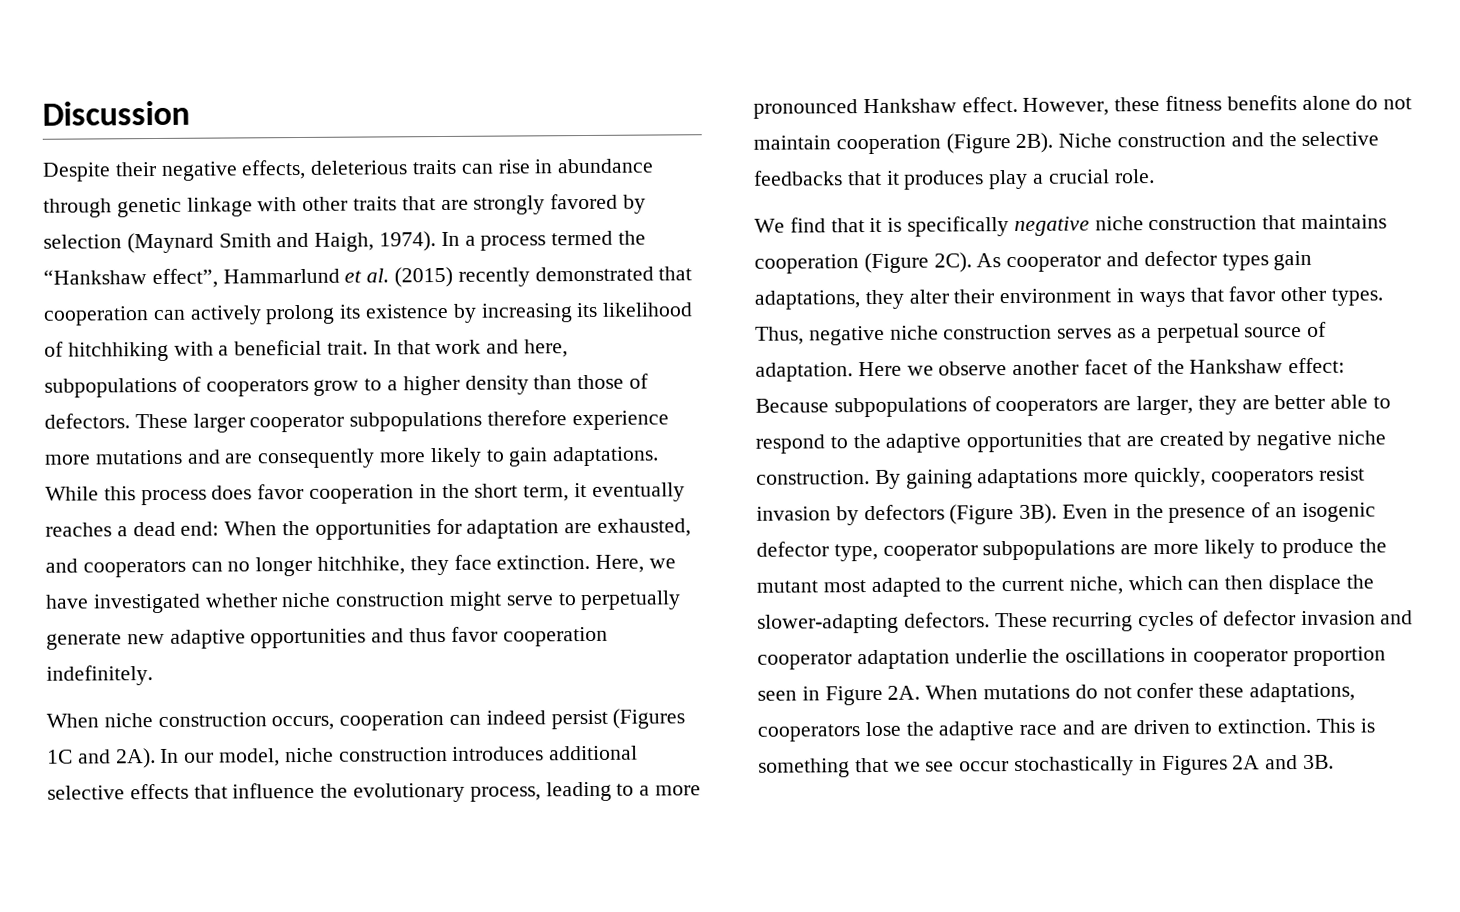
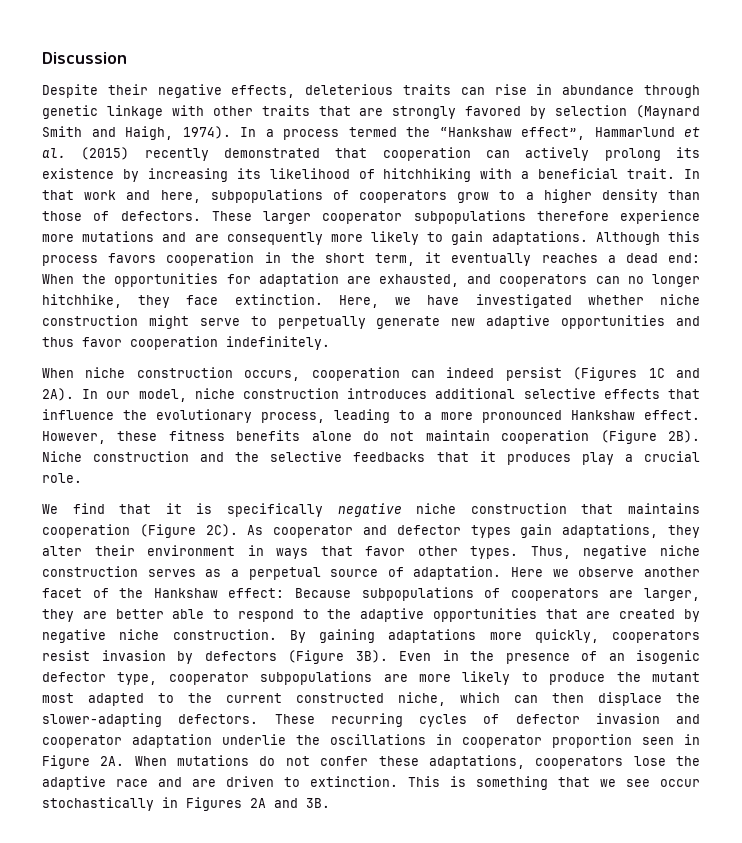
[45,486,99,501] While -> [595,232,660,245] Although
[211,483,305,500] does favor -> [108,253,157,263] favors
(1065, 585) none -> [296,693,384,703] constructed

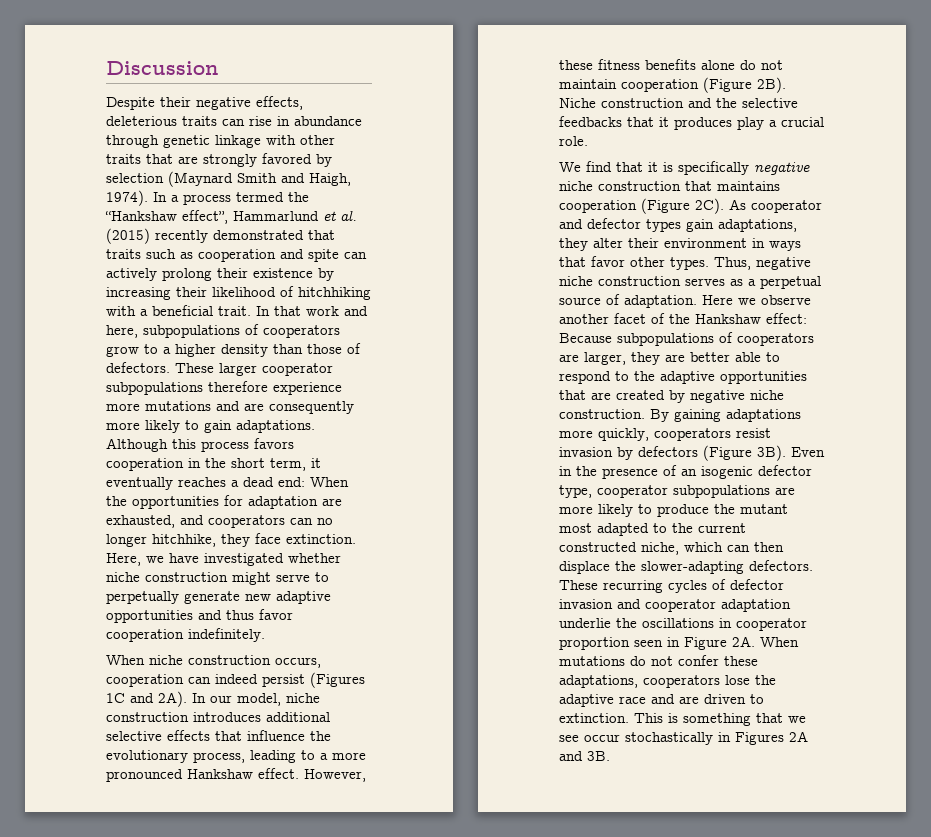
[382,147,471,161] cooperation -> [106,249,339,262] traits such as cooperation and spite
[676,147,700,158] its -> [217,268,248,278] their
[236,168,261,179] its -> [176,287,207,297] their

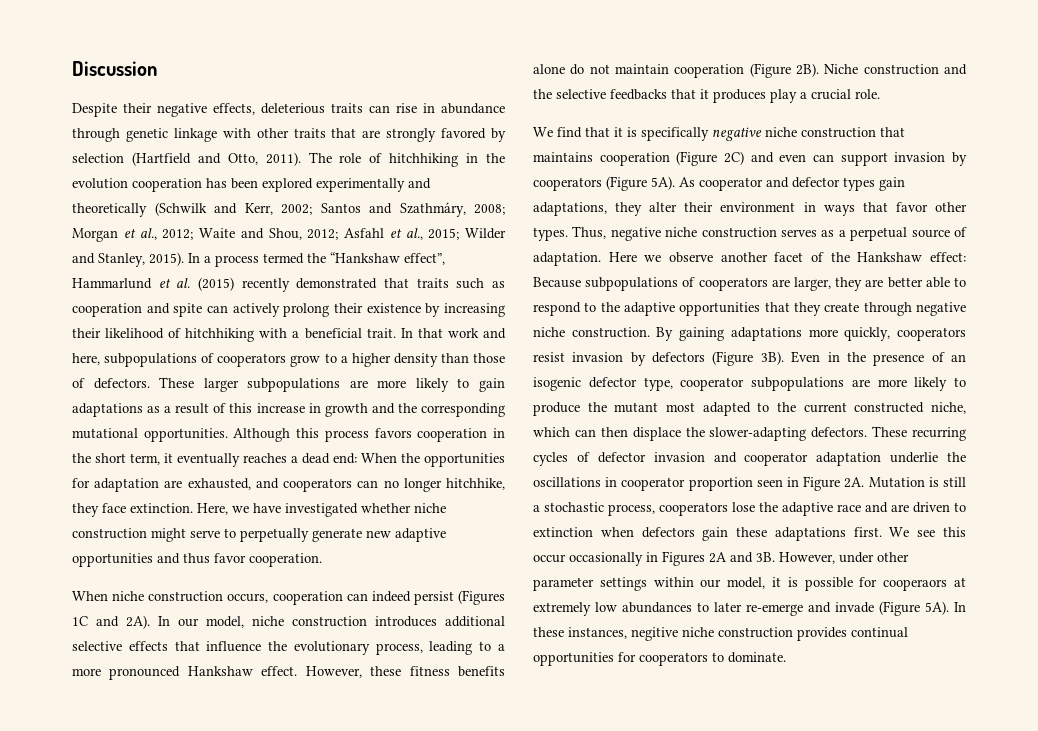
[168,171,351,187] [106,190,148,206] (Maynard Smith and Haigh, 1974). -> [131,152,505,167] [72,178,431,192] [72,202,505,217] [72,228,506,242] [72,252,184,267] (Hartfield and Otto, 2011). The role of hitchhiking in the evolution cooperation has been explored experimentally and theoretically (Schwilk and Kerr, 2002; Santos and Szathmáry, 2008; Morgan et al., 2012; Waite and Shou, 2012; Asfahl et al., 2015; Wilder and Stanley, 2015).
[262,363,333,376] [106,381,342,395] [106,401,354,414] [106,420,315,433] cooperator subpopulations therefore experience more mutations and are consequently more likely to gain adaptations. -> [247,378,505,392] [72,403,505,417] [72,428,228,442] subpopulations are more likely to gain adaptations as a result of this increase in growth and the corresponding mutational opportunities.
[106,628,265,642] cooperation indefinitely. -> [249,553,322,567] cooperation.
[695,198,724,214] 2C). -> [724,151,967,166] [533,176,675,191] 2C) and even can support invasion by cooperators (Figure 5A).
[591,390,685,403] are created by -> [794,302,912,316] they create through
[760,637,799,647] [559,655,758,666] [559,675,638,688] When mutations do not confer these adaptations, -> [868,477,966,488] [533,502,655,516] Mutation is still a stochastic process,
[559,713,806,726] [559,732,713,745] extinction. This is something that we see occur stochastically -> [533,527,966,541] [533,552,643,566] extinction when defectors gain these adaptations first. We see this occur occasionally
(610, 756) none -> [779,552,909,564] [533,577,967,591] [533,601,966,616] [533,627,908,641] [533,652,786,666] However, under other parameter settings within our model, it is possible for cooperaors at extremely low abundances to later re-emerge and invade (Figure 5A). In these instances, negitive niche construction provides continual opportunities for cooperators to dominate.

